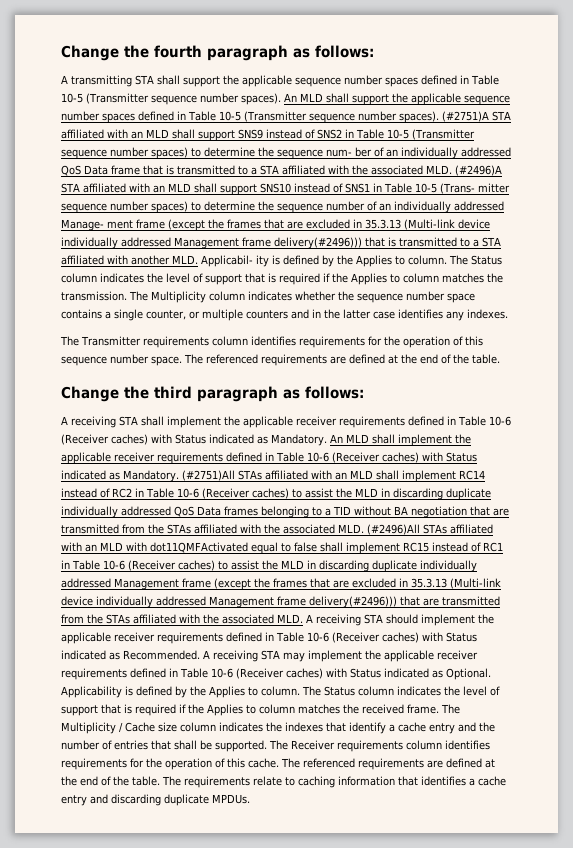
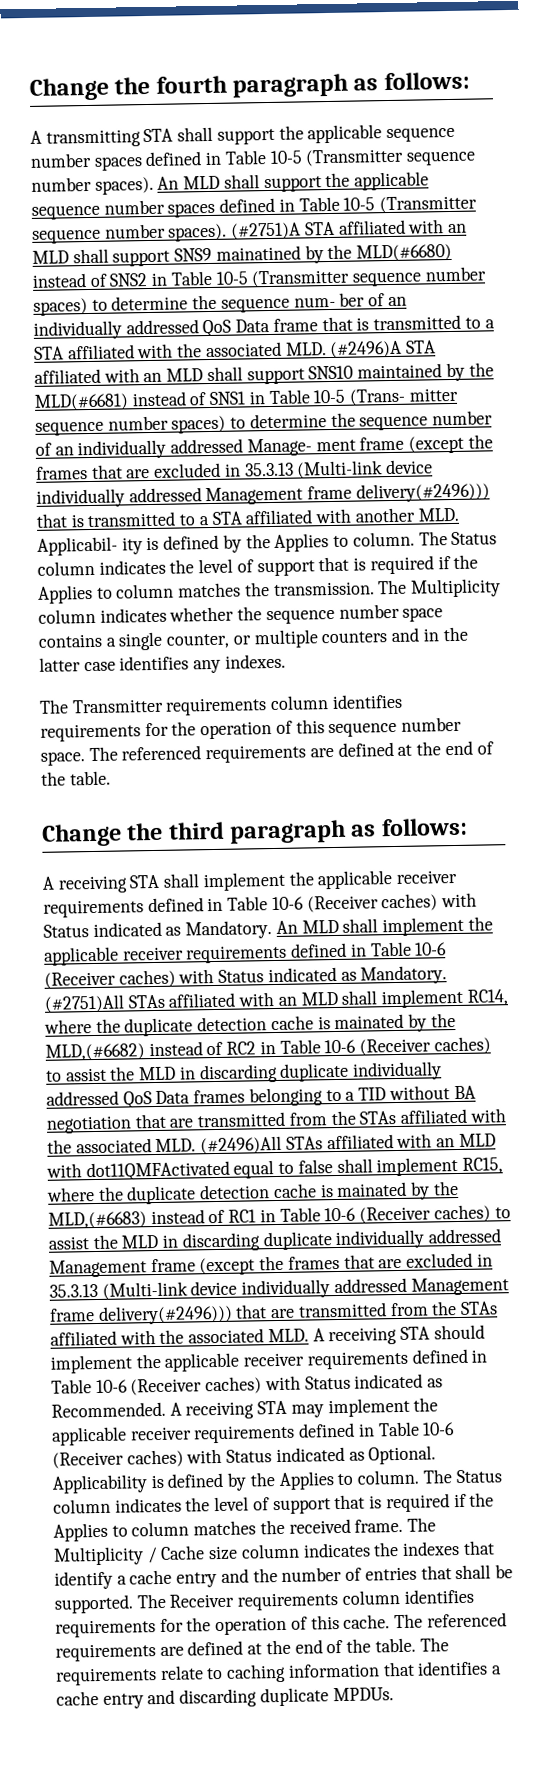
(263, 134) none -> [215,243,453,264] mainatined by the MLD(#6680)
(291, 188) none -> [357,362,494,382] [34,393,129,411] maintained by the MLD(#6681)
[458,470,485,480] RC14 -> [466,989,509,1006] [44,1013,456,1037] [45,1043,145,1061] RC14, where the duplicate detection cache is mainated by the MLD,(#6682)
[403,542,429,552] RC15 -> [462,1157,504,1174] [46,1180,459,1205] [48,1211,147,1229] RC15, where the duplicate detection cache is mainated by the MLD,(#6683)

